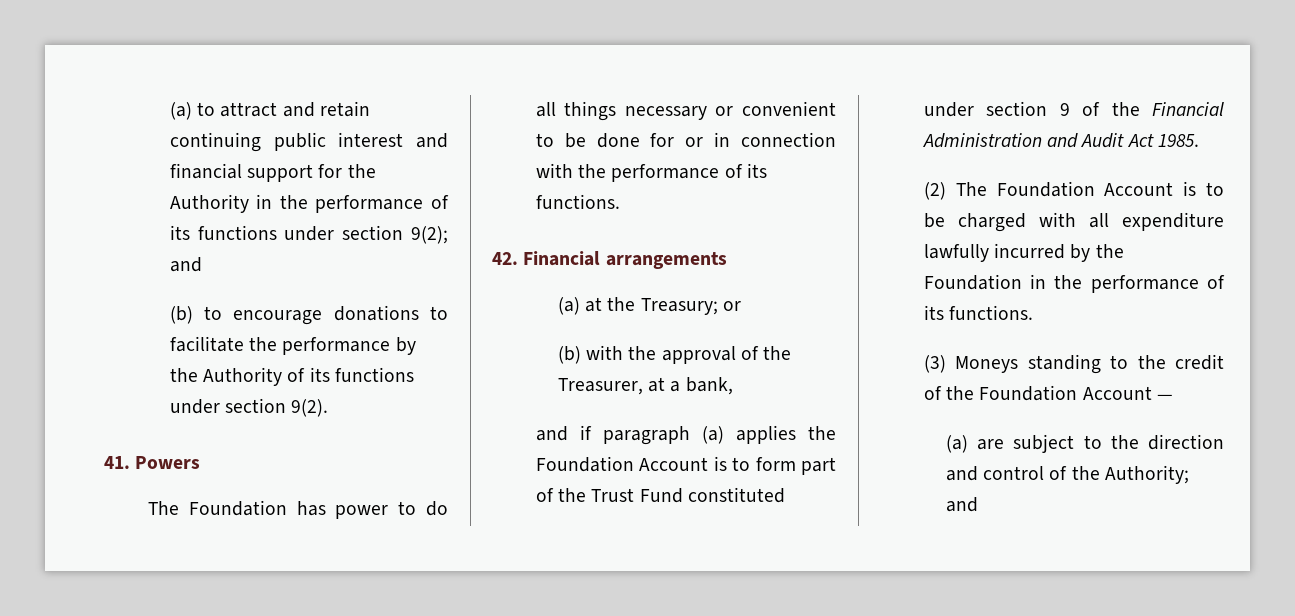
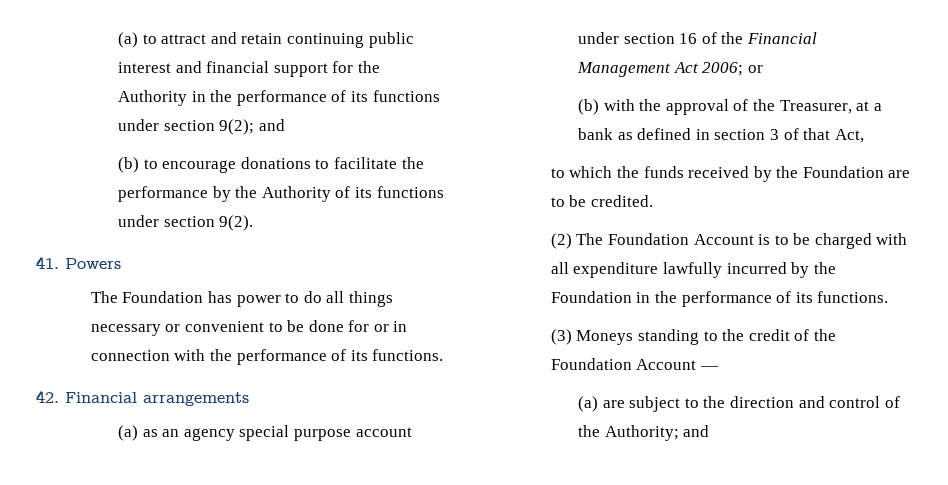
[585,297,718,315] at the Treasury; -> [142,425,412,441] [578,32,818,44] [577,62,744,77] as an agency special purpose account under section 16 of the Financial Management Act 2006;
[685,377,733,395] [535,425,836,445] [535,456,836,475] [535,487,786,503] [923,101,1224,117] [922,133,1200,148] bank, // and if paragraph (a) applies the Foundation Account is to form part of the Trust Fund constituted under section 9 of the Financial Administration and Audit Act 1985. -> [578,128,864,143] [550,166,911,182] [550,195,653,207] bank as defined in section 3 of that Act, // to which the funds received by the Foundation are to be credited.

